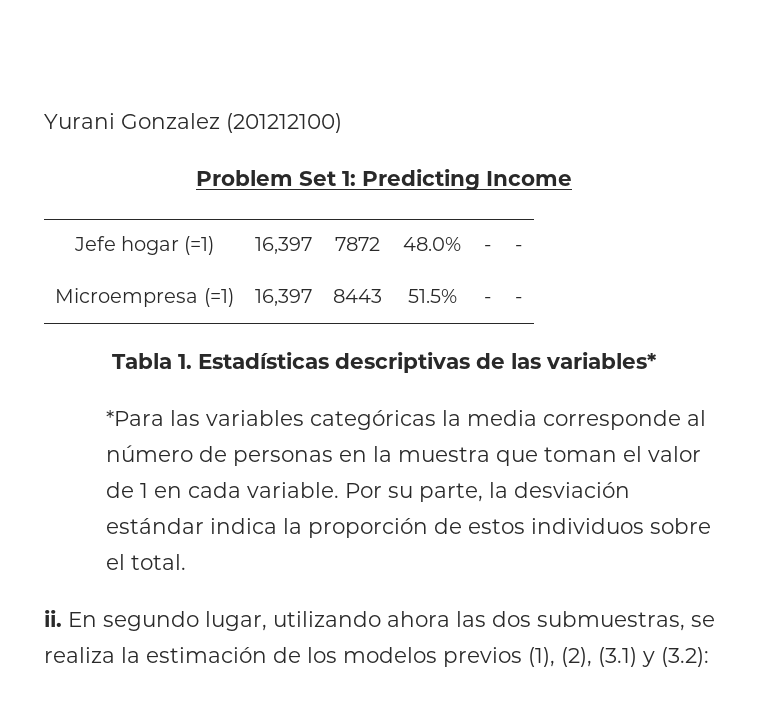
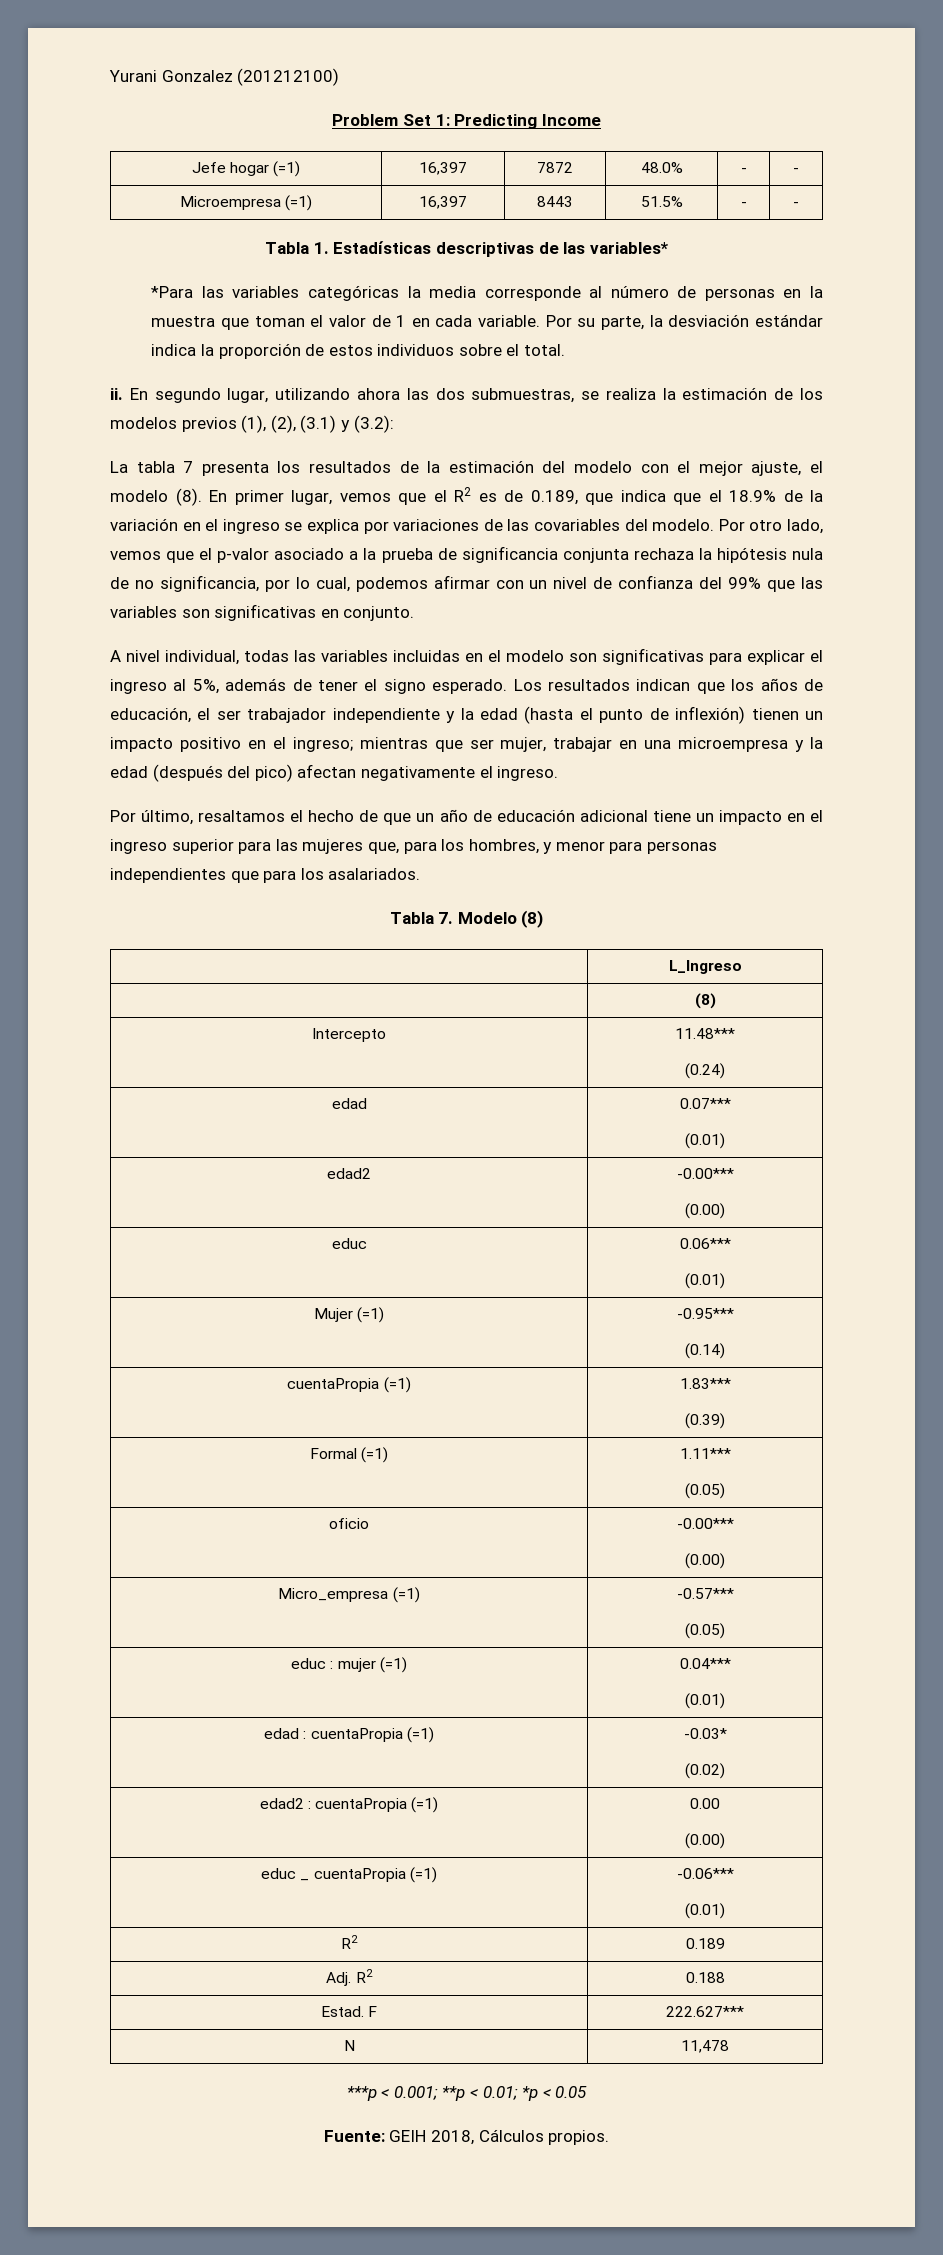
(709, 657) none -> [110,460,824,476] [110,487,823,506] [110,518,824,534] [110,546,823,563] [110,575,823,592] [110,604,415,621] [110,648,823,665] [110,678,823,694] [110,706,824,724] [110,737,824,752] [110,764,559,782] [110,809,823,825] [110,839,718,854] [110,868,421,883] [389,910,544,928] [668,960,742,974] [694,993,716,1009] [312,1028,386,1042] [675,1028,735,1039] [685,1063,725,1079] [331,1098,367,1109] [679,1098,731,1109] [685,1133,725,1149] [327,1168,371,1179] [676,1168,734,1179] [685,1203,725,1219] [331,1238,367,1249] [679,1238,731,1249] [685,1273,725,1289] [313,1307,385,1323] [676,1308,734,1319] [685,1343,725,1359] [287,1377,411,1393] [679,1378,731,1389] [685,1413,725,1429] [309,1447,389,1463] [679,1448,731,1459] [685,1483,725,1499] [329,1518,369,1529] [676,1518,734,1529] [685,1553,725,1569] [278,1587,420,1603] [676,1588,734,1599] [685,1623,725,1639] [291,1657,407,1673] [679,1658,731,1669] [685,1693,725,1709] [264,1727,434,1743] [683,1728,727,1739] [685,1763,725,1779] [259,1797,439,1813] [690,1798,720,1809] [685,1833,725,1849] [261,1868,297,1879] [300,1867,437,1883] [676,1868,734,1879] [685,1903,725,1919] [341,1935,358,1949] [685,1938,725,1949] [326,1969,373,1986] [685,1972,725,1983] [320,2006,378,2017] [666,2006,744,2017] [343,2040,355,2051] [681,2040,729,2053] [346,2086,588,2101] [323,2129,610,2145] // La tabla 7 presenta los resultados de la estimación del modelo con el mejor ajuste, el modelo (8). En primer lugar, vemos que el R2 es de 0.189, que indica que el 18.9% de la variación en el ingreso se explica por variaciones de las covariables del modelo. Por otro lado, vemos que el p-valor asociado a la prueba de significancia conjunta rechaza la hipótesis nula de no significancia, por lo cual, podemos afirmar con un nivel de confianza del 99% que las variables son significativas en conjunto. // A nivel individual, todas las variables incluidas en el modelo son significativas para explicar el ingreso al 5%, además de tener el signo esperado. Los resultados indican que los años de educación, el ser trabajador independiente y la edad (hasta el punto de inflexión) tienen un impacto positivo en el ingreso; mientras que ser mujer, trabajar en una microempresa y la edad (después del pico) afectan negativamente el ingreso. // Por último, resaltamos el hecho de que un año de educación adicional tiene un impacto en el ingreso superior para las mujeres que, para los hombres, y menor para personas independientes que para los asalariados. // Tabla 7. Modelo (8) // | L_Ingreso // | (8) // Intercepto | 11.48*** // (0.24) // edad | 0.07*** // (0.01) // edad2 | -0.00*** // (0.00) // educ | 0.06*** // (0.01) // Mujer (=1) | -0.95*** // (0.14) // cuentaPropia (=1) | 1.83*** // (0.39) // Formal (=1) | 1.11*** // (0.05) // oficio | -0.00*** // (0.00) // Micro_empresa (=1) | -0.57*** // (0.05) // educ : mujer (=1) | 0.04*** // (0.01) // edad : cuentaPropia (=1) | -0.03* // (0.02) // edad2 : cuentaPropia (=1) | 0.00 // (0.00) // educ _ cuentaPropia (=1) | -0.06*** // (0.01) // R2 | 0.189 // Adj. R2 | 0.188 // Estad. F | 222.627*** // N | 11,478 // ***p < 0.001; **p < 0.01; *p < 0.05 // Fuente: GEIH 2018, Cálculos propios.

